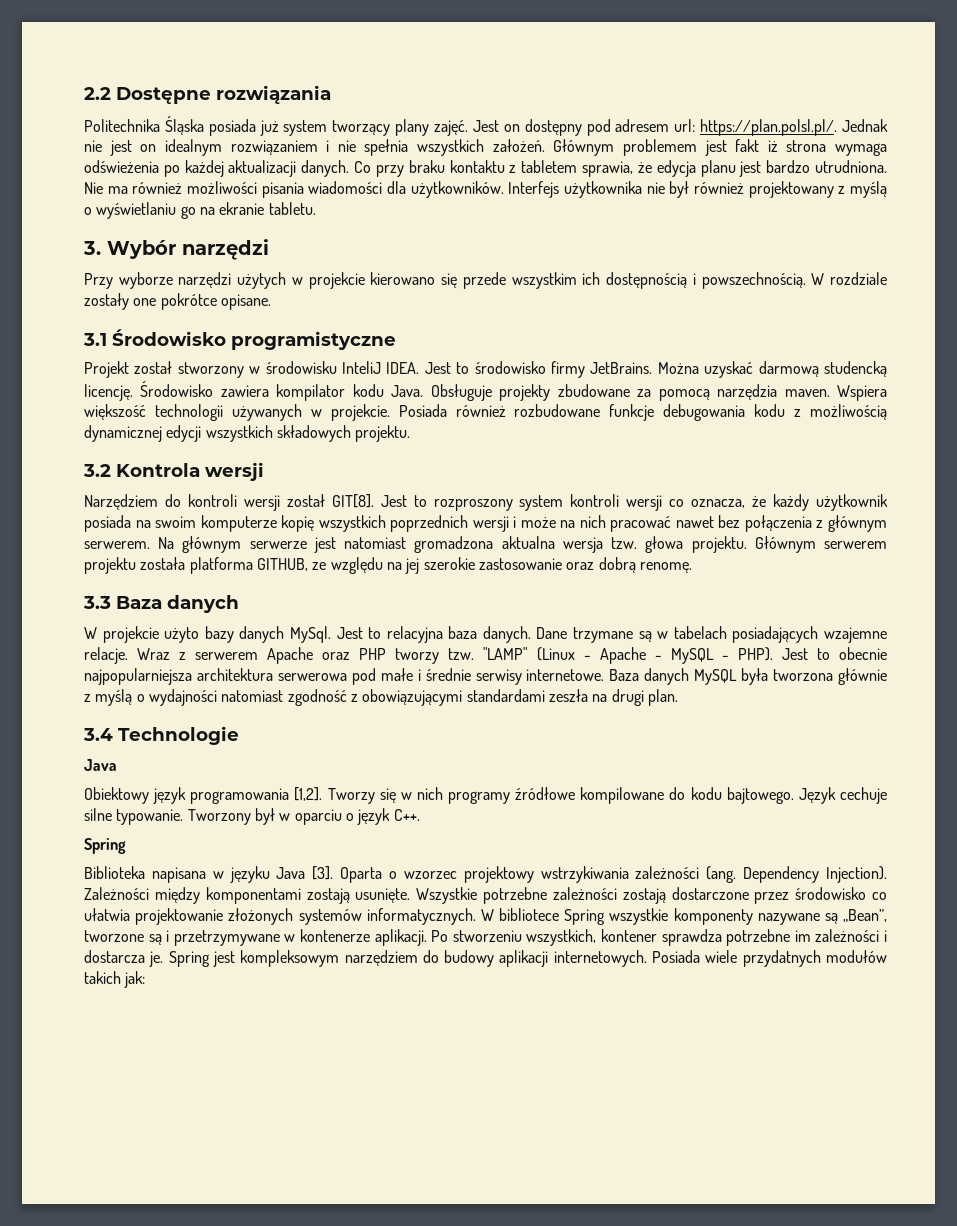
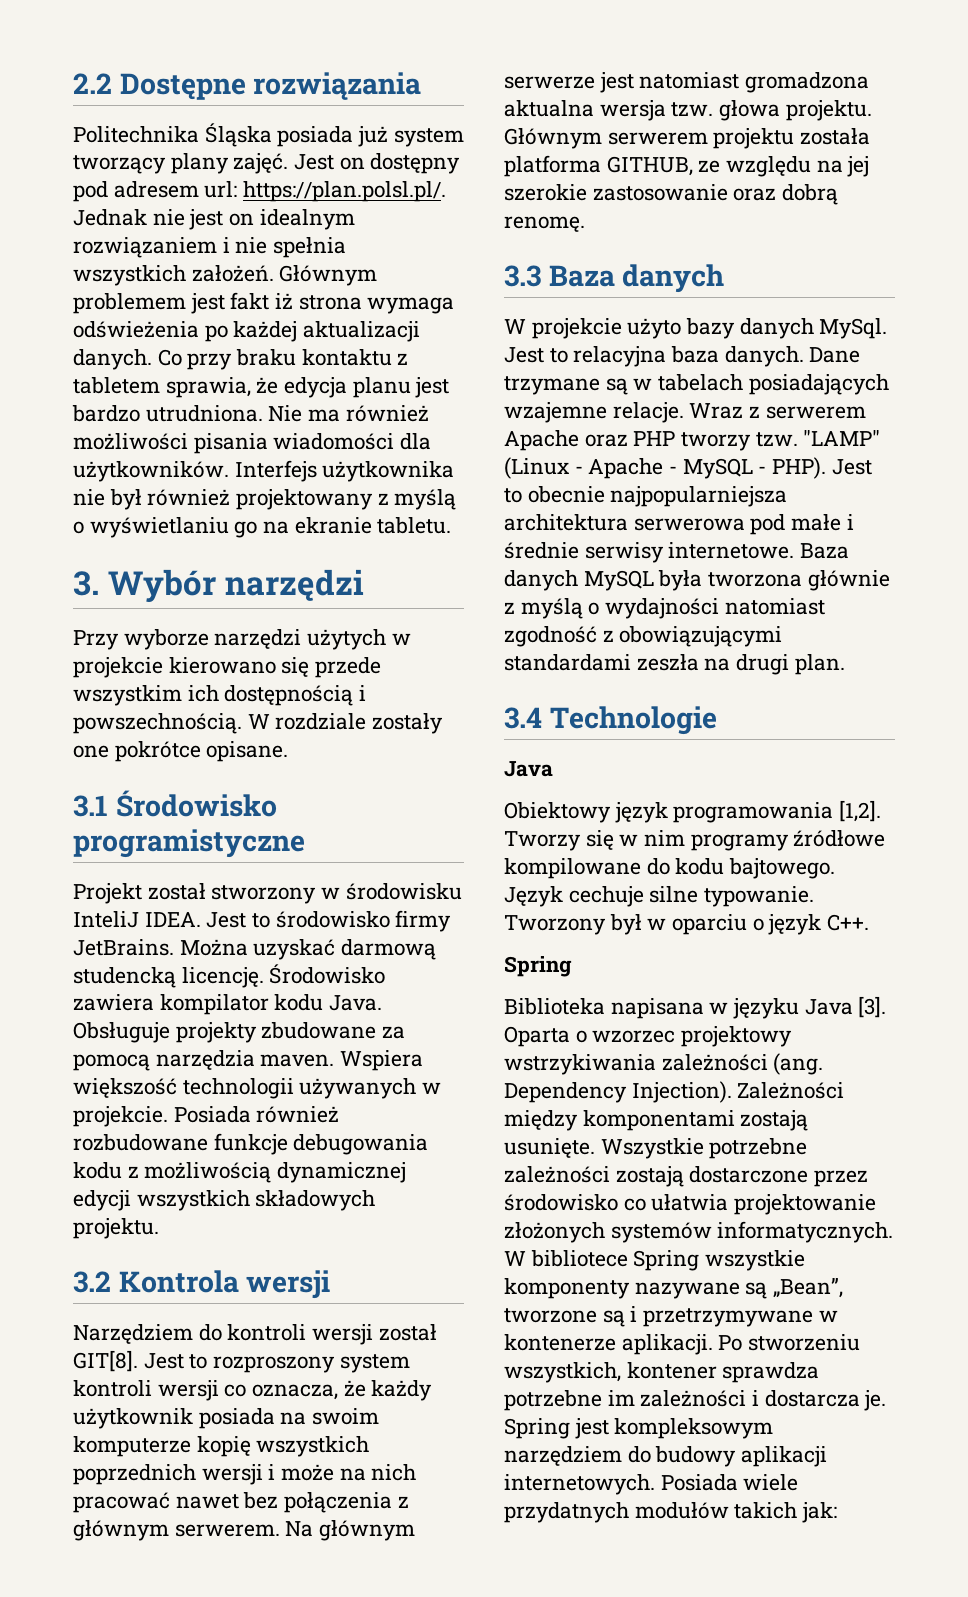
[416,787,443,800] nich -> [644,830,686,846] nim

